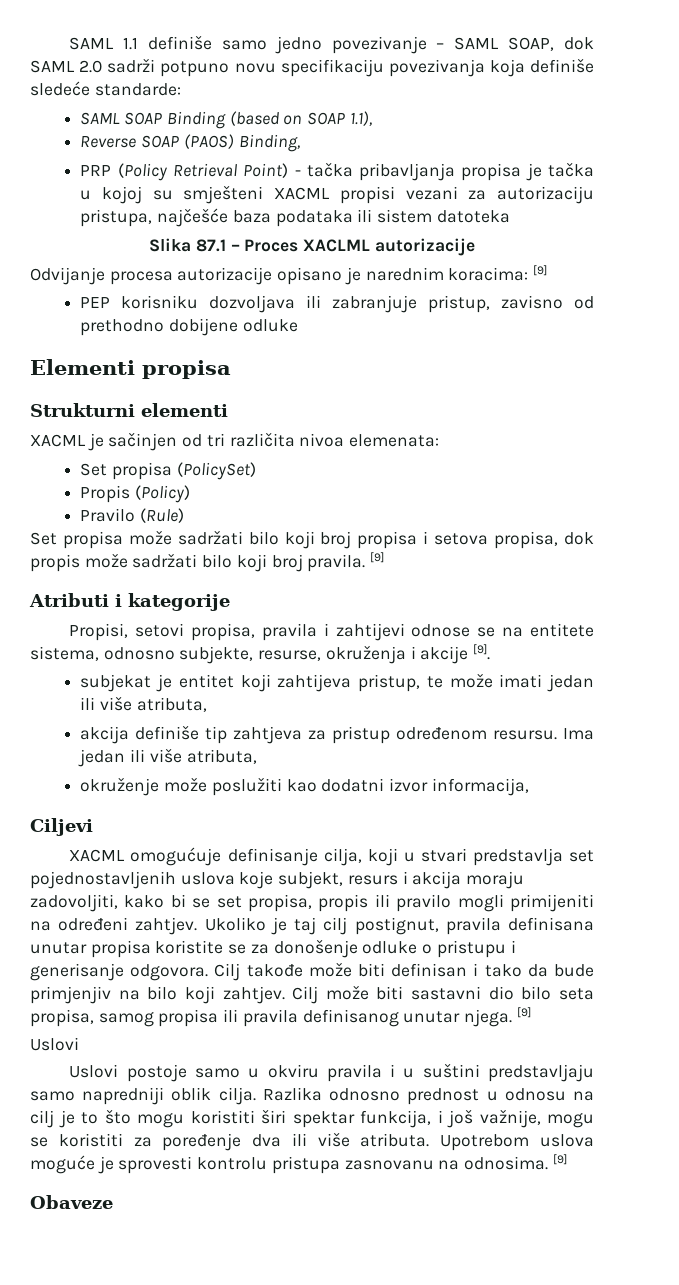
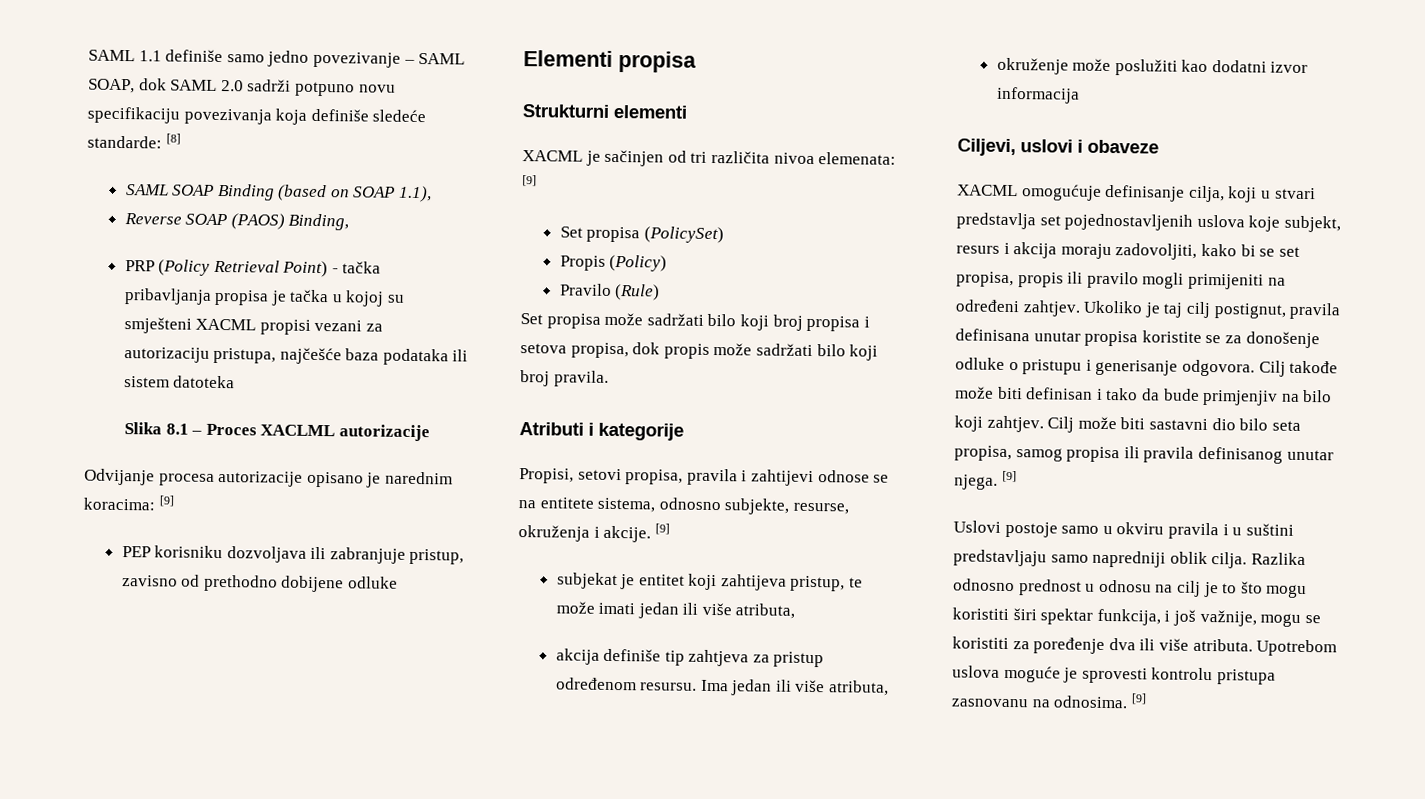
(181, 89) none -> [165,133,181,145] [8]
[195,239,226,252] 87.1 -> [165,423,189,435] 8.1
(440, 440) none -> [522,175,537,187] [9]
[370,552,385,563] [9] -> (609, 378) none
[420,644,491,664] akcije [9]. -> [603,523,670,543] akcije. [9]
[431,778,529,796] [30,818,93,836] informacija, // Ciljevi -> [996,86,1080,104] [957,138,1159,157] informacija // Ciljevi, uslovi i obaveze
[69,1064,119,1078] // Uslovi -> (1001, 526) none
[30,1195,113,1209] // Obaveze -> (1147, 699) none

